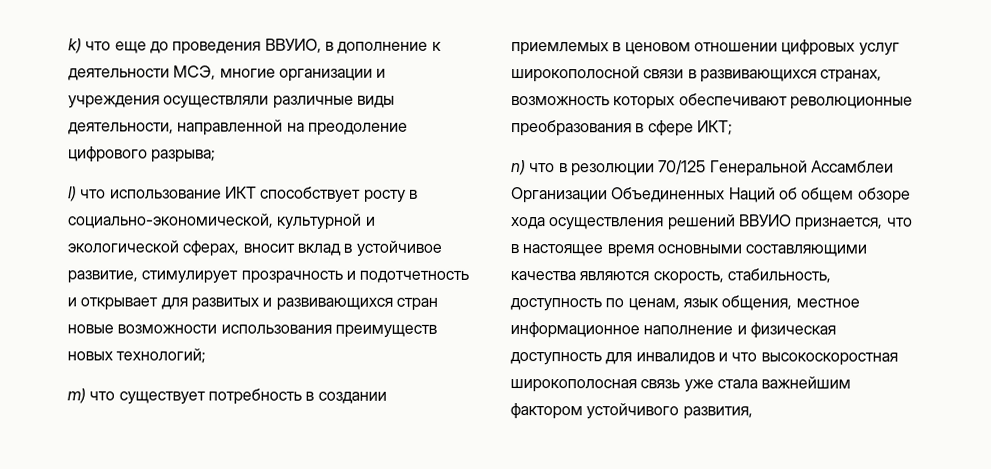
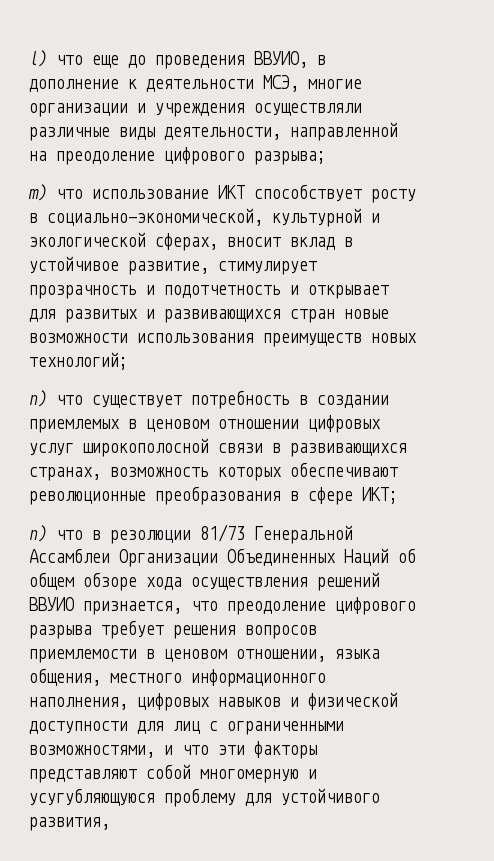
[68,38,82,54] k) -> [29,50,47,67] l)
[68,186,77,202] l) -> [28,184,47,201] m)
[67,388,86,404] m) -> [29,390,47,407] n)
[658,160,707,175] 70/125 -> [200,524,245,542] 81/73
[510,244,868,258] [510,268,831,285] [510,295,860,312] [510,322,836,339] [510,352,898,366] [510,376,852,393] [510,403,583,420] в настоящее время основными составляющими качества являются скорость, стабильность, доступность по ценам, язык общения, местное информационное наполнение и физическая доступность для инвалидов и что высокоскоростная широкополосная связь уже стала важнейшим фактором -> [227,597,416,615] [29,620,317,639] [29,649,380,663] [29,668,326,687] [29,692,398,711] [29,721,344,735] [29,741,317,759] [29,764,317,783] [29,788,272,807] преодоление цифрового разрыва требует решения вопросов приемлемости в ценовом отношении, языка общения, местного информационного наполнения, цифровых навыков и физической доступности для лиц с ограниченными возможностями, и что эти факторы представляют собой многомерную и усугубляющуюся проблему для

